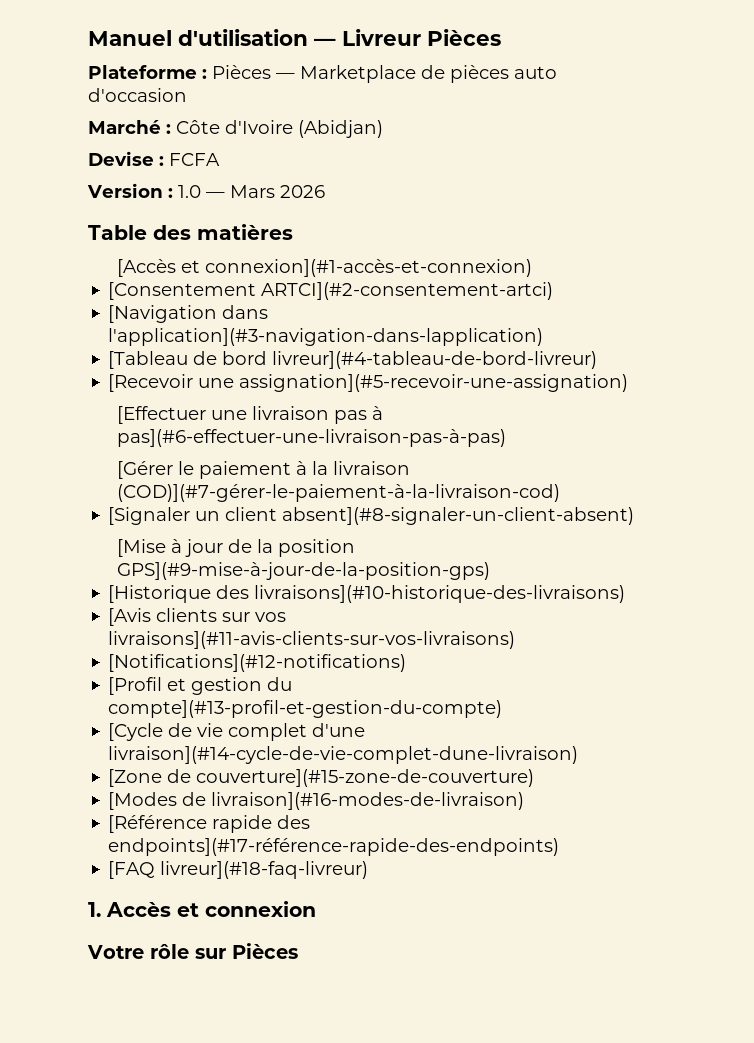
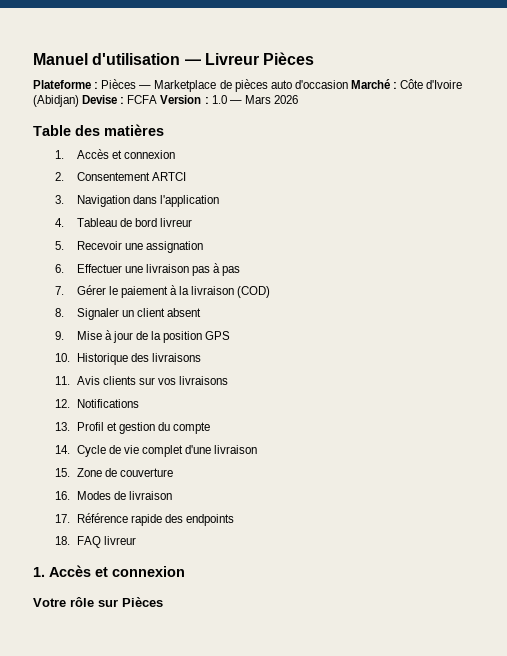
(187, 95) // -> (348, 84) none
(383, 129) // -> (79, 101) none
(220, 159) // -> (158, 99) none
[117,259,533,277] [108,282,554,300] [108,305,269,323] [108,328,544,346] [108,351,598,369] [108,374,629,392] [117,406,207,424] [Accès et connexion](#1-accès-et-connexion) // [Consentement ARTCI](#2-consentement-artci) // [Navigation dans l'application](#3-navigation-dans-lapplication) // [Tableau de bord livreur](#4-tableau-de-bord-livreur) // [Recevoir une assignation](#5-recevoir-une-assignation) // [Effectuer -> [54,149,175,159] [54,172,186,181] [54,195,219,207] [54,218,193,227] [54,241,203,253] [54,264,122,273] 1. Accès et connexion // 2. Consentement ARTCI // 3. Navigation dans l'application // 4. Tableau de bord livreur // 5. Recevoir une assignation // 6. Effectuer
[117,429,507,447] [117,461,174,479] pas](#6-effectuer-une-livraison-pas-à-pas) // [Gérer -> [222,266,241,276] [54,285,106,295] pas // 7. Gérer
[117,484,561,502] [108,507,635,525] [117,539,167,557] (COD)](#7-gérer-le-paiement-à-la-livraison-cod) // [Signaler un client absent](#8-signaler-un-client-absent) // [Mise -> [237,286,271,298] [54,308,202,320] [54,331,102,340] (COD) // 8. Signaler un client absent // 9. Mise
[117,562,491,580] [108,585,626,603] [108,608,287,626] [108,631,516,649] [108,654,407,672] [108,677,293,695] [108,700,503,718] [108,723,366,741] [108,746,579,764] [108,769,535,787] [108,792,525,810] [108,815,311,833] [108,838,560,856] [108,861,369,879] GPS](#9-mise-à-jour-de-la-position-gps) // [Historique des livraisons](#10-historique-des-livraisons) // [Avis clients sur vos livraisons](#11-avis-clients-sur-vos-livraisons) // [Notifications](#12-notifications) // [Profil et gestion du compte](#13-profil-et-gestion-du-compte) // [Cycle de vie complet d'une livraison](#14-cycle-de-vie-complet-dune-livraison) // [Zone de couverture](#15-zone-de-couverture) // [Modes de livraison](#16-modes-de-livraison) // [Référence rapide des endpoints](#17-référence-rapide-des-endpoints) // [FAQ livreur](#18-faq-livreur) -> [205,331,231,340] [54,353,201,365] [54,376,229,385] [54,399,139,408] [54,422,211,434] [54,445,258,457] [54,468,173,477] [54,491,172,500] [54,513,235,526] [54,536,136,548] GPS // 10. Historique des livraisons // 11. Avis clients sur vos livraisons // 12. Notifications // 13. Profil et gestion du compte // 14. Cycle de vie complet d'une livraison // 15. Zone de couverture // 16. Modes de livraison // 17. Référence rapide des endpoints // 18. FAQ livreur

